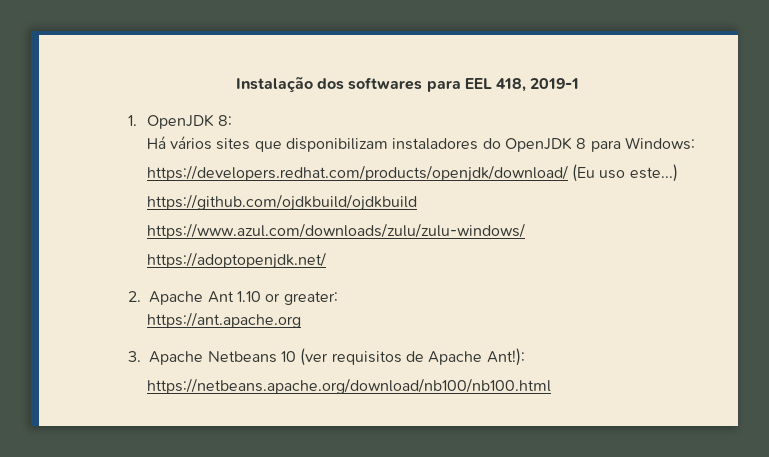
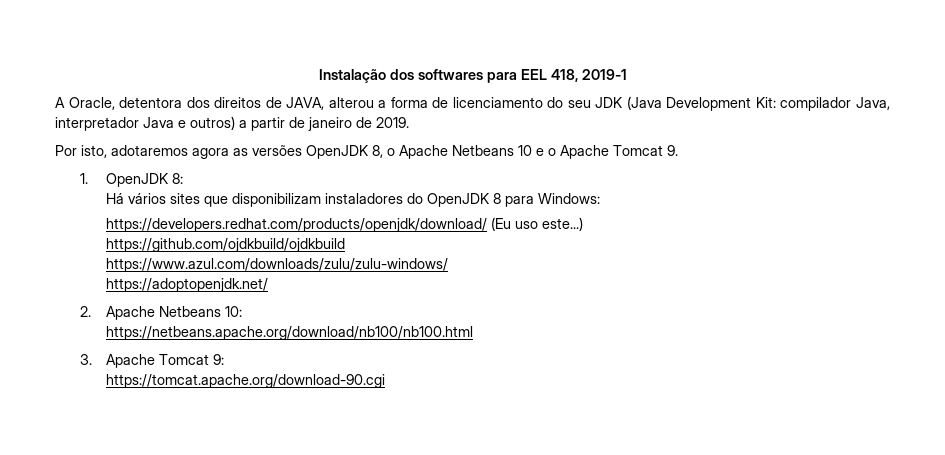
(580, 83) none -> [55,96,890,111] [55,116,409,131] [55,145,678,159] // A Oracle, detentora dos direitos de JAVA, alterou a forma de licenciamento do seu JDK (Java Development Kit: compilador Java, interpretador Java e outros) a partir de janeiro de 2019. // Por isto, adotaremos agora as versões OpenJDK 8, o Apache Netbeans 10 e o Apache Tomcat 9.
[207,291,338,305] [146,312,301,328] [128,348,525,366] [146,378,551,394] Ant 1.10 or greater: // https://ant.apache.org // 3. Apache Netbeans 10 (ver requisitos de Apache Ant!): // https://netbeans.apache.org/download/nb100/nb100.html -> [158,306,242,317] [105,326,473,340] [80,354,224,368] [105,374,385,388] Netbeans 10: // https://netbeans.apache.org/download/nb100/nb100.html // 3. Apache Tomcat 9: // https://tomcat.apache.org/download-90.cgi

